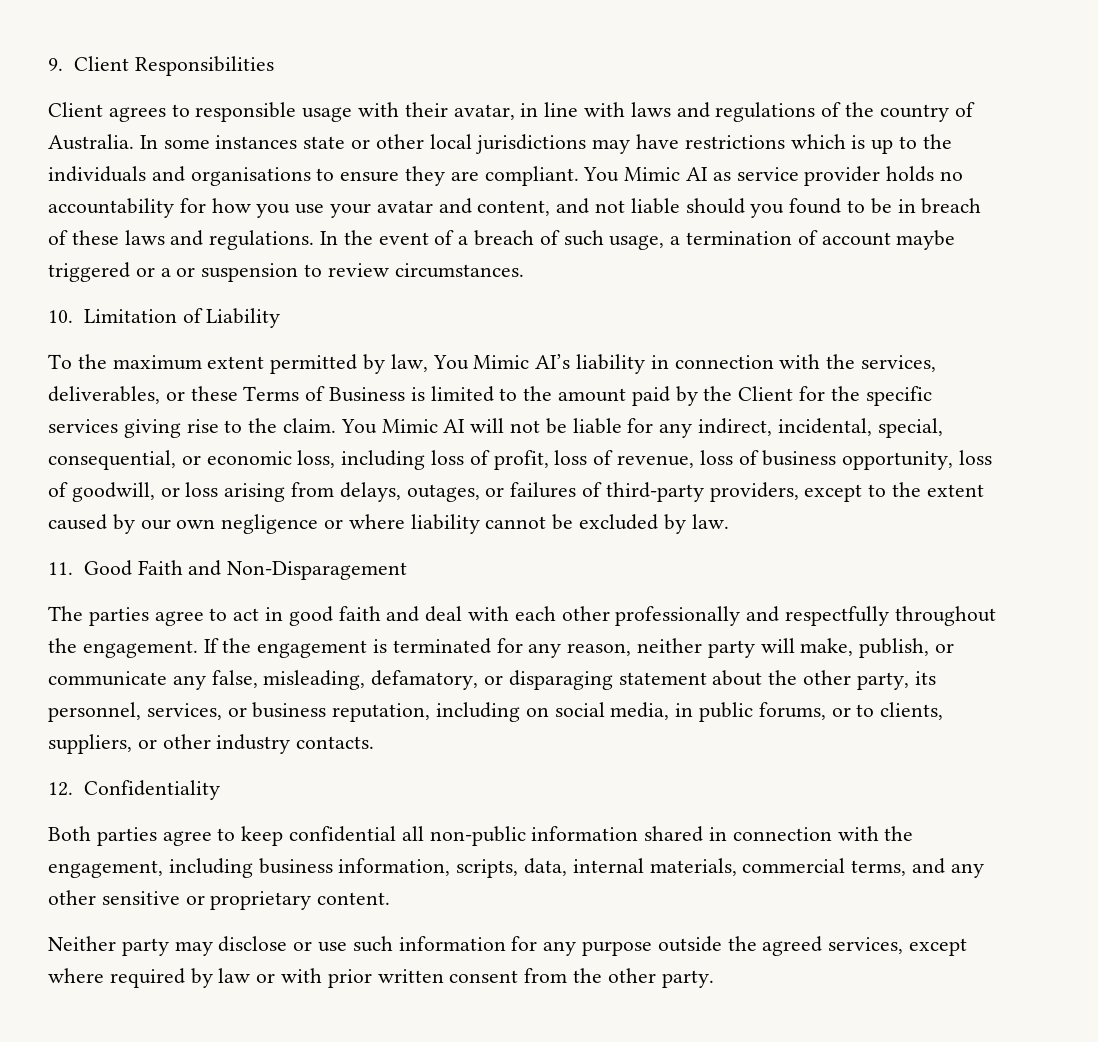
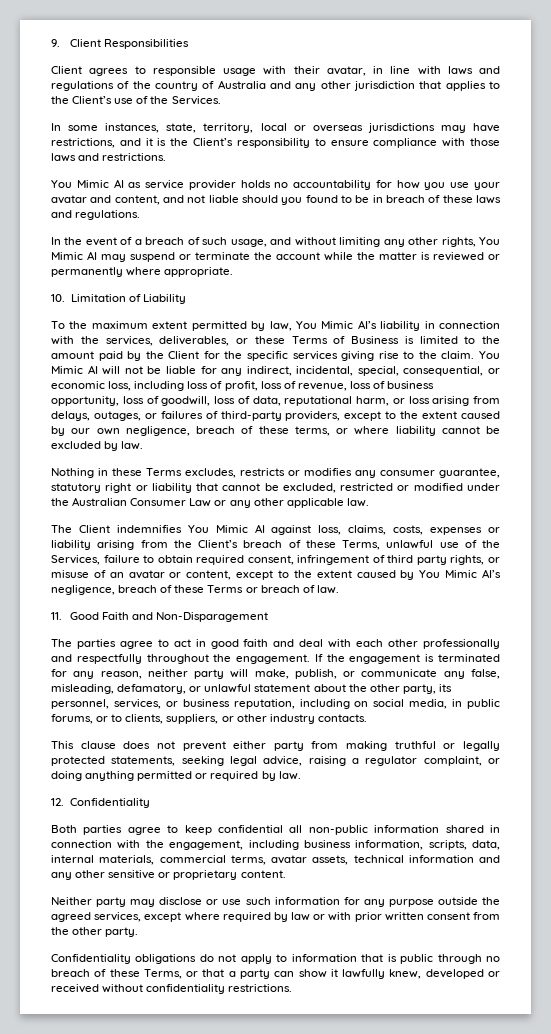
[48,134,952,154] [48,166,579,186] Australia. In some instances state or other local jurisdictions may have restrictions which is up to the individuals and organisations to ensure they are compliant. -> [217,80,500,91] [51,96,221,105] [51,123,501,133] [51,138,500,148] [51,153,167,162] Australia and any other jurisdiction that applies to the Client’s use of the Services. // In some instances, state, territory, local or overseas jurisdictions may have restrictions, and it is the Client’s responsibility to ensure compliance with those laws and restrictions. //
(315, 240) none -> (141, 215) //
[670,230,956,250] [48,262,524,282] a termination of account maybe triggered or a or suspension to review circumstances. -> [270,237,500,247] [51,251,500,262] [51,267,234,277] and without limiting any other rights, You Mimic AI may suspend or terminate the account while the matter is reviewed or permanently where appropriate.
(155, 492) none -> [214,396,389,406] loss of data, reputational harm,
[221,514,319,534] negligence -> [125,426,330,436] negligence, breach of these terms,
(729, 521) none -> [51,468,500,478] [51,483,500,493] [51,497,369,508] [51,524,500,535] [51,540,500,550] [51,555,501,565] [51,569,501,580] [51,585,339,595] // Nothing in these Terms excludes, restricts or modifies any consumer guarantee, statutory right or liability that cannot be excluded, restricted or modified under the Australian Consumer Law or any other applicable law. // The Client indemnifies You Mimic AI against loss, claims, costs, expenses or liability arising from the Client’s breach of these Terms, unlawful use of the Services, failure to obtain required consent, infringement of third party rights, or misuse of an avatar or content, except to the extent caused by You Mimic AI’s negligence, breach of these Terms or breach of law.
[508,670,613,690] disparaging -> [204,684,252,693] unlawful
(375, 742) none -> [51,741,500,751] [51,756,500,766] [51,771,301,781] // This clause does not prevent either party from making truthful or legally protected statements, seeking legal advice, raising a regulator complaint, or doing anything permitted or required by law.
(907, 868) none -> [271,855,474,865] avatar assets, technical information
(714, 979) none -> [51,954,500,964] [51,969,500,979] [51,984,293,994] // Confidentiality obligations do not apply to information that is public through no breach of these Terms, or that a party can show it lawfully knew, developed or received without confidentiality restrictions.

